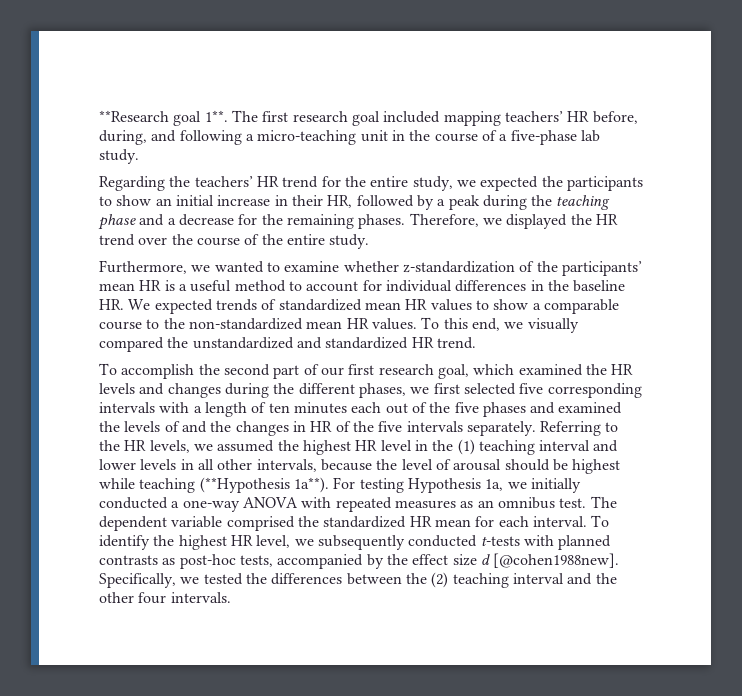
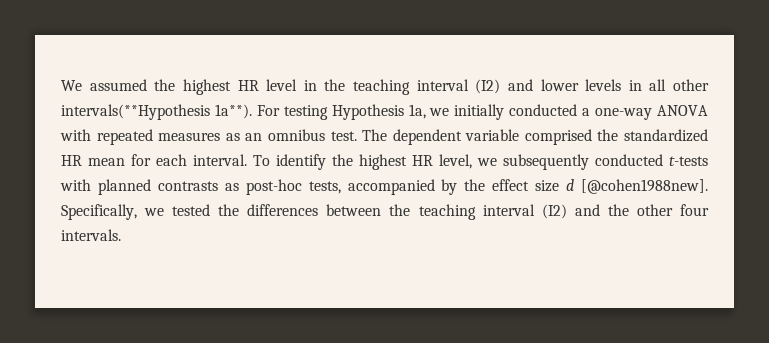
[99,110,638,126] [99,130,600,145] [99,149,139,164] [99,176,643,191] [99,195,611,210] [98,213,618,230] [99,234,370,249] [99,260,642,276] [99,280,626,292] [99,299,619,314] [99,317,579,333] [99,337,476,352] [99,363,634,379] [99,383,642,398] [99,402,623,417] [99,421,619,436] [99,440,213,453] **Research goal 1**. The first research goal included mapping teachers’ HR before, during, and following a micro-teaching unit in the course of a five-phase lab study. // Regarding the teachers’ HR trend for the entire study, we expected the participants to show an initial increase in their HR, followed by a peak during the teaching phase and a decrease for the remaining phases. Therefore, we displayed the HR trend over the course of the entire study. // Furthermore, we wanted to examine whether z-standardization of the participants’ mean HR is a useful method to account for individual differences in the baseline HR. We expected trends of standardized mean HR values to show a comparable course to the non-standardized mean HR values. To this end, we visually compared the unstandardized and standardized HR trend. // To accomplish the second part of our first research goal, which examined the HR levels and changes during the different phases, we first selected five corresponding intervals with a length of ten minutes each out of the five phases and examined the levels of and the changes in HR of the five intervals separately. Referring to the HR levels, we -> [61,80,82,91] We
[457,439,591,455] (1) teaching interval -> [353,79,501,95] teaching interval (I2)
[256,459,621,474] [99,477,290,493] intervals, because the level of arousal should be highest while teaching (**Hypothesis -> [61,104,210,120] intervals(**Hypothesis
[431,572,564,588] (2) teaching interval -> [418,204,567,220] teaching interval (I2)

